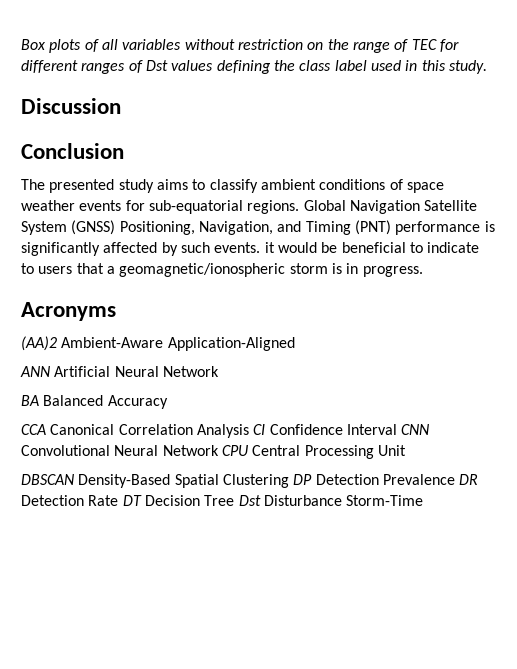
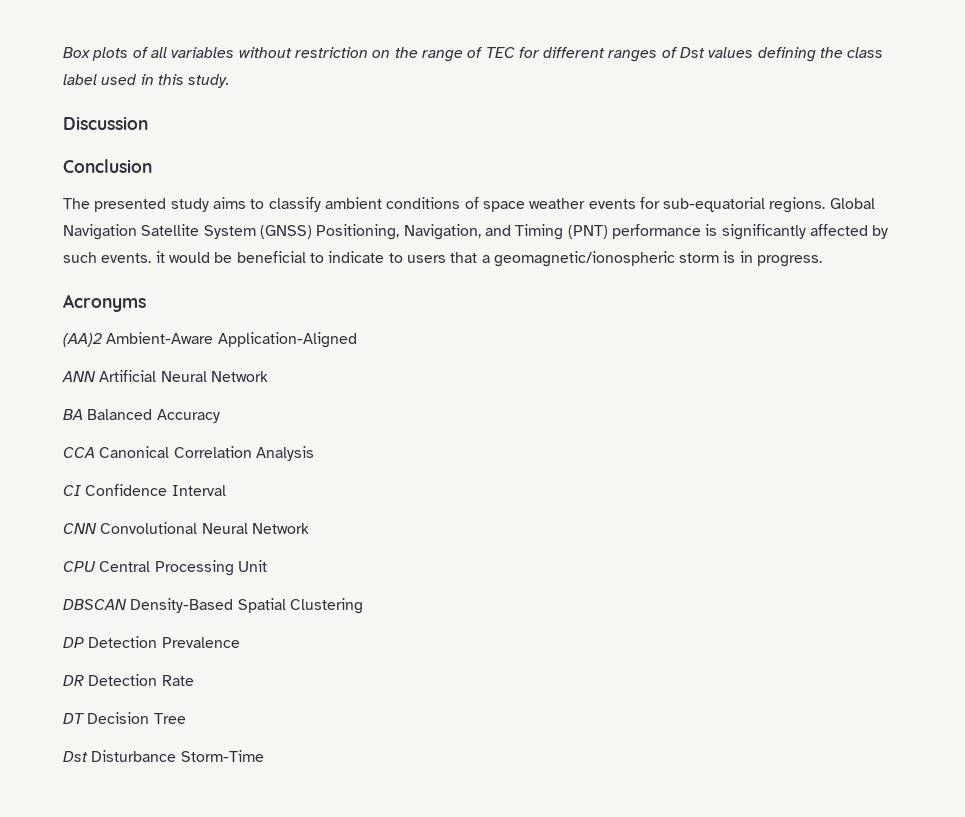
(249, 431) none -> (314, 453) //
(397, 429) none -> (226, 490) //
(219, 450) none -> (309, 528) //
(289, 481) none -> (363, 606) //
(455, 479) none -> (240, 642) //
(119, 500) none -> (194, 680) //
(235, 500) none -> (186, 718) //

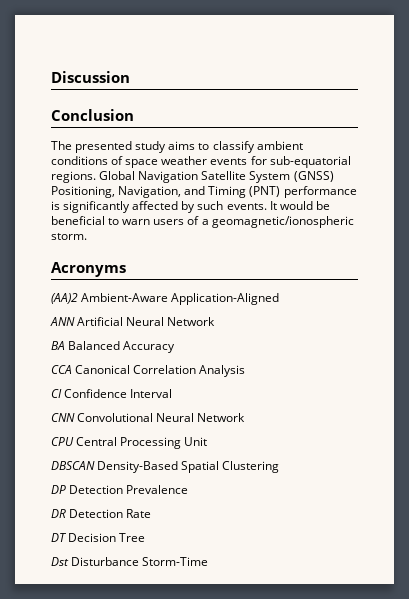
[63,47,884,62] [63,74,230,88] Box plots of all variables without restriction on the range of TEC for different ranges of Dst values defining the class label used in this study. // -> (51, 77) none
[155,251,165,263] it -> [269,201,277,210] It
[328,251,823,267] indicate to users that a geomagnetic/ionospheric storm is in progress. -> [122,216,354,228] [51,233,87,240] warn users of a geomagnetic/ionospheric storm.

